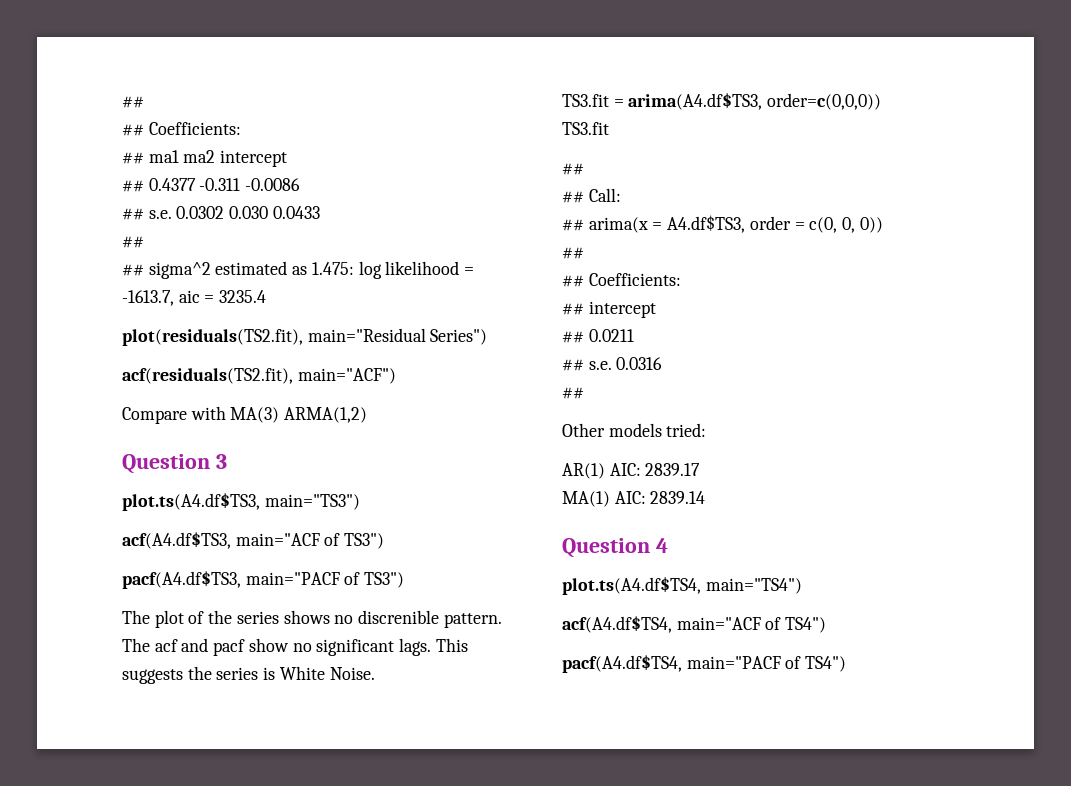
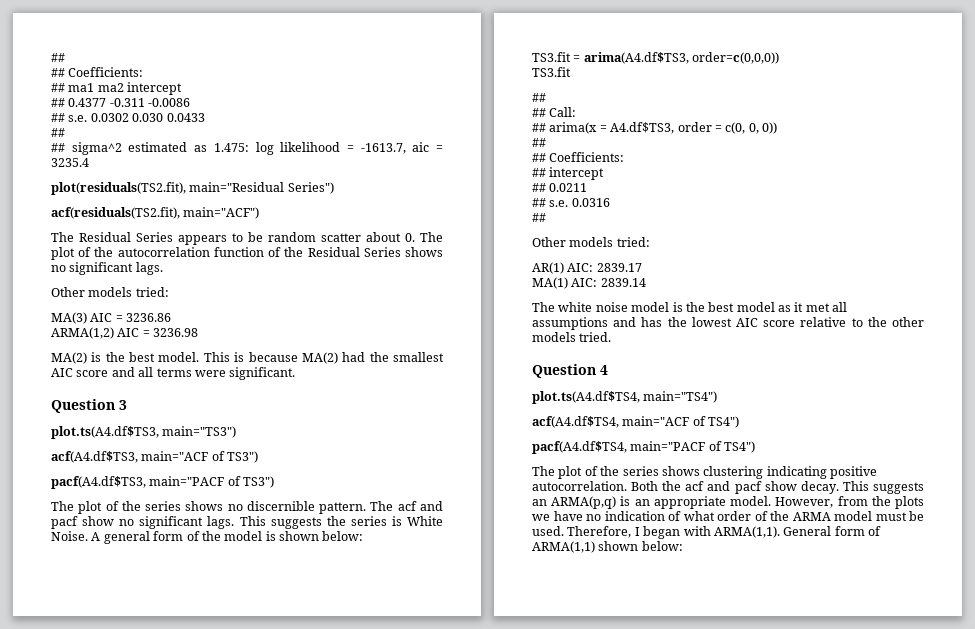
[122,406,368,424] Compare with MA(3) ARMA(1,2) -> [51,232,443,245] [51,247,444,260] [51,262,163,275] [51,287,169,297] [51,312,172,324] [51,327,199,339] [51,352,445,364] [51,367,296,380] The Residual Series appears to be random scatter about 0. The plot of the autocorrelation function of the Residual Series shows no significant lags. // Other models tried: // MA(3) AIC = 3236.86 // ARMA(1,2) AIC = 3236.98 // MA(2) is the best model. This is because MA(2) had the smallest AIC score and all terms were significant.
[358,610,440,624] discrenible -> [246,501,315,511] discernible
(375, 673) none -> [91,531,364,544] A general form of the model is shown below:
(706, 497) none -> [532,302,848,312] [532,317,924,330] [532,332,612,342] // The white noise model is the best model as it met all assumptions and has the lowest AIC score relative to the other models tried.
(847, 664) none -> [532,466,877,479] [532,481,924,494] [532,496,924,509] [532,511,924,521] [532,526,881,539] [532,541,683,553] // The plot of the series shows clustering indicating positive autocorrelation. Both the acf and pacf show decay. This suggests an ARMA(p,q) is an appropriate model. However, from the plots we have no indication of what order of the ARMA model must be used. Therefore, I began with ARMA(1,1). General form of ARMA(1,1) shown below:

